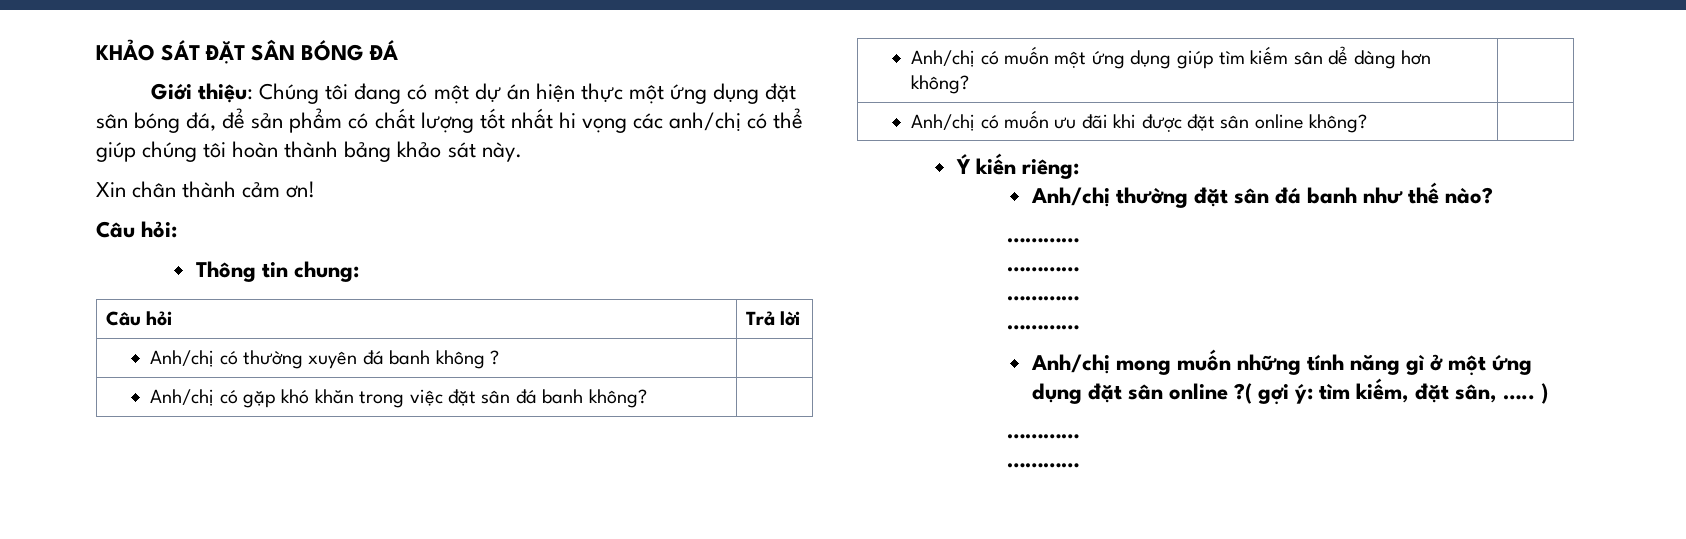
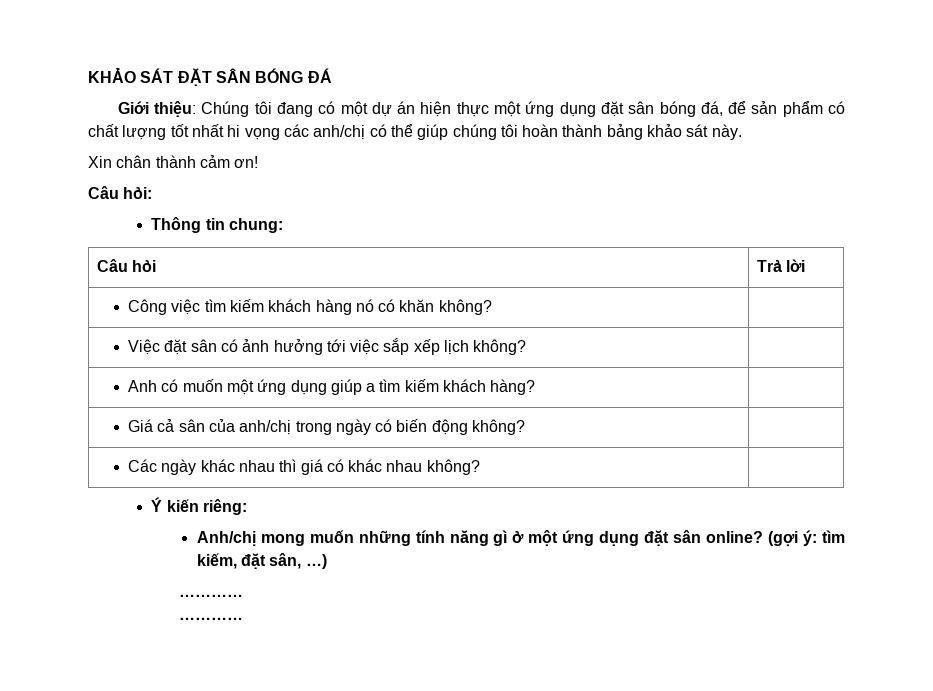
[150,350,499,369] [150,389,647,408] [911,50,976,67] Anh/chị có thường xuyên đá banh không ? | // Anh/chị có gặp khó khăn trong việc đặt sân đá banh không? | // Anh/chị -> [127,299,492,315] [127,338,527,355] [127,380,157,392] Công việc tìm kiếm khách hàng nó có khăn không? | // Việc đặt sân có ảnh hưởng tới việc sắp xếp lịch không? | // Anh
[1218,46,1431,69] [911,75,970,94] [911,110,1368,133] [955,153,1079,179] [1030,182,1494,208] [1006,238,1079,243] [1006,267,1079,272] [1006,296,1079,301] [1006,325,1079,330] tìm kiếm sân dể dàng hơn không? | // Anh/chị có muốn ưu đãi khi được đặt sân online không? | // Ý kiến riêng: // Anh/chị thường đặt sân đá banh như thế nào? // ………… // ………… // ………… // ………… -> [366,379,536,395] [127,419,526,435] [127,459,480,475] [151,497,247,515] a tìm kiếm khách hàng? | // Giá cả sân của anh/chị trong ngày có biến động không? | // Các ngày khác nhau thì giá có khác nhau không? | // Ý kiến riêng:
[1168,383,1289,405] online ?( gợi -> [706,531,799,546] online? (gợi
[1503,383,1549,404] ….. ) -> [305,554,327,569] …)

